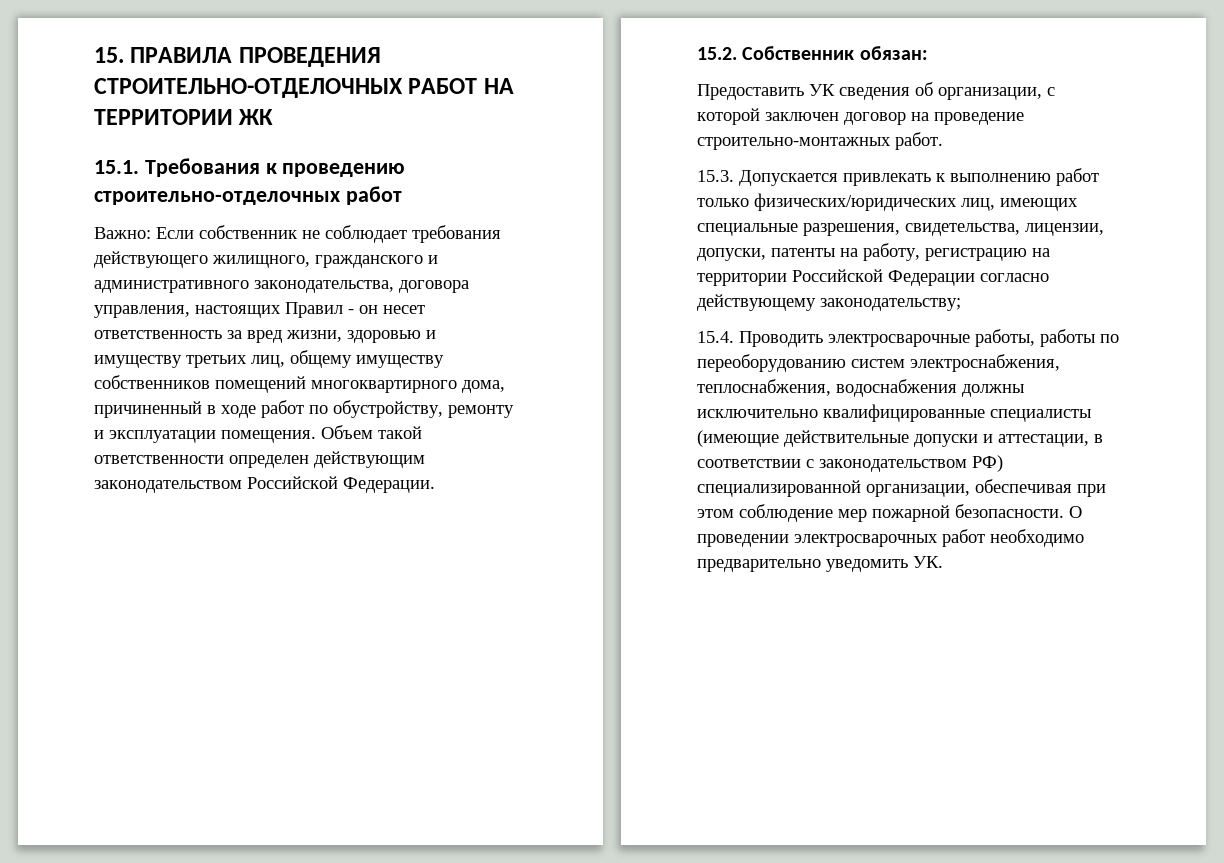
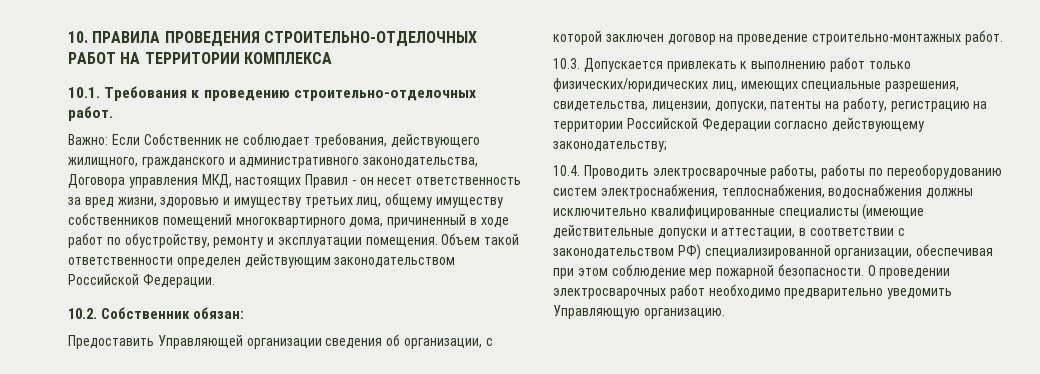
[94,47,124,63] 15. -> [68,31,88,43] 10.
[238,109,274,125] [94,160,139,174] ЖК // 15.1. -> [243,52,332,64] [68,87,100,98] КОМПЛЕКСА // 10.1.
[345,186,402,205] работ -> [68,106,113,121] работ.
[199,225,297,239] собственник -> [143,133,222,145] Собственник
[412,225,501,243] требования -> [313,133,387,148] требования,
[399,280,469,293] [94,305,190,318] договора управления, -> [68,174,232,188] Договора управления МКД,
[697,47,737,60] 15.2. -> [68,308,97,319] 10.2.
[809,84,835,96] УК -> [157,334,322,349] Управляющей организации
[697,170,734,182] 15.3. -> [553,58,580,69] 10.3.
[697,331,734,343] 15.4. -> [553,165,580,176] 10.4.
[913,556,943,568] УК. -> [553,305,725,319] Управляющую организацию.

